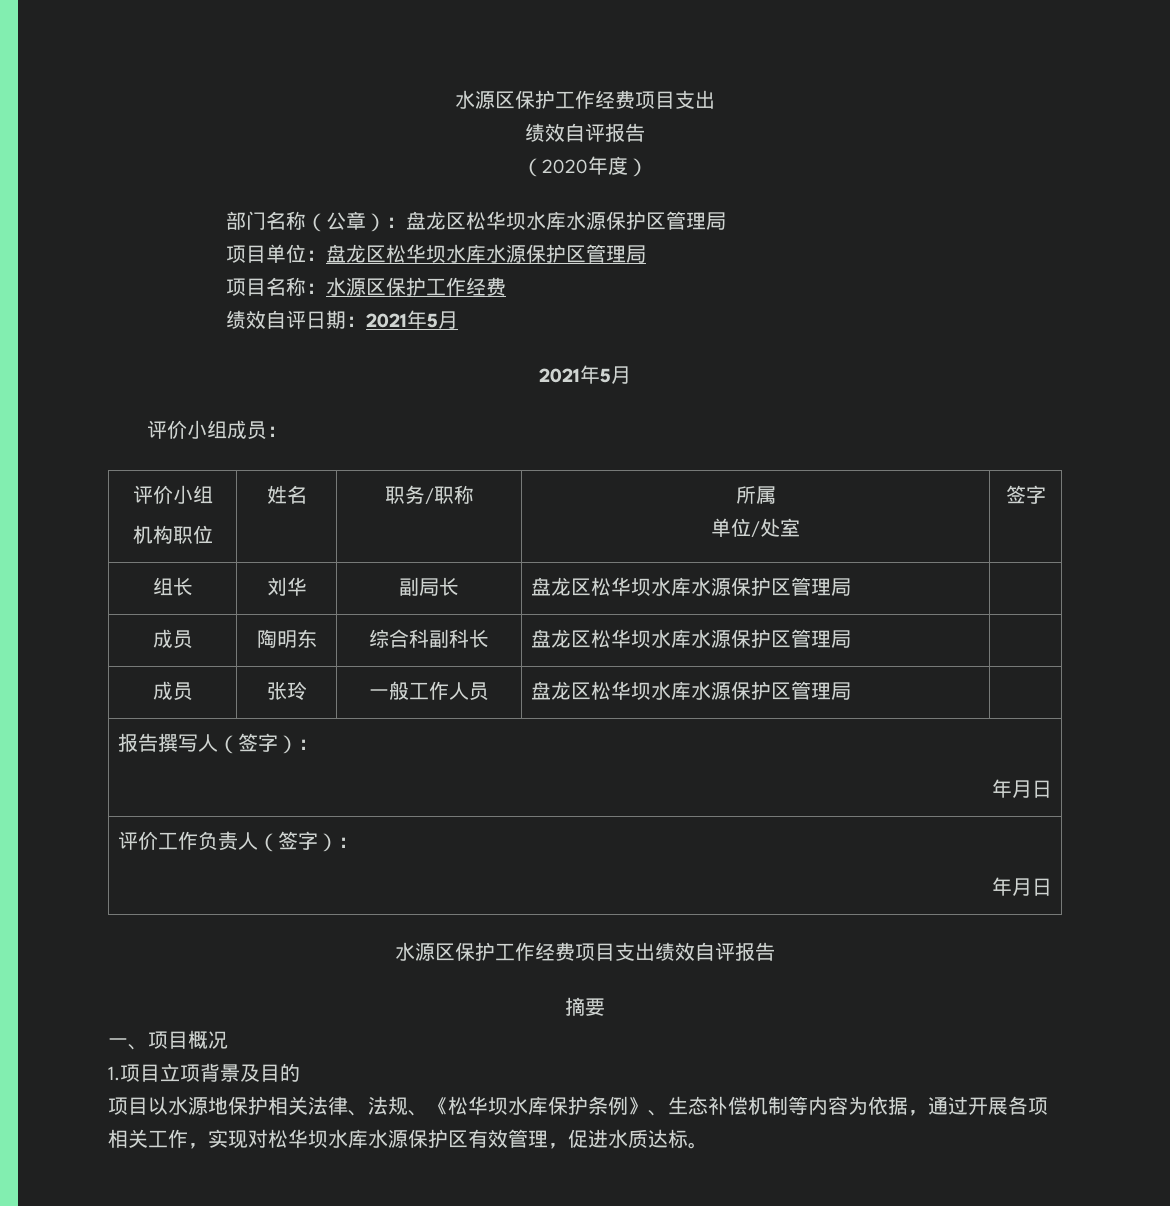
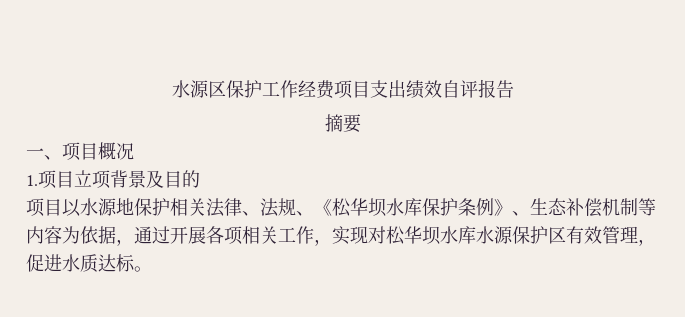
[455,90,715,109] [525,123,645,142] [522,156,648,177] [225,211,726,232] [225,244,646,263] [225,277,506,296] [225,310,458,329] [539,365,631,384] [147,420,288,440] [132,485,213,504] [132,525,213,544] [266,485,307,504] [384,485,474,504] [735,486,776,504] [711,518,800,537] [1005,485,1046,504] [152,577,193,596] [266,577,307,596] [399,577,459,596] [531,577,852,596] [152,629,193,649] [256,629,317,648] [369,629,489,648] [531,629,852,648] [152,681,193,701] [266,681,307,700] [369,681,489,701] [531,681,852,700] [118,733,319,754] [991,779,1052,798] [118,831,359,852] [991,877,1052,896] [395,942,655,961] 水源区保护工作经费项目支出 // 绩效自评报告 // （2020年度） // 部门名称（公章）：盘龙区松华坝水库水源保护区管理局 // 项目单位：盘龙区松华坝水库水源保护区管理局 // 项目名称：水源区保护工作经费 // 绩效自评日期：2021年5月 // 2021年5月 // 评价小组成员： // 评价小组 // 机构职位 | 姓名 | 职务/职称 | 所属 // 单位/处室 | 签字 // 组长 | 刘华 | 副局长 | 盘龙区松华坝水库水源保护区管理局 | // 成员 | 陶明东 | 综合科副科长 | 盘龙区松华坝水库水源保护区管理局 | // 成员 | 张玲 | 一般工作人员 | 盘龙区松华坝水库水源保护区管理局 | // 报告撰写人（签字）： // 年月日 // 评价工作负责人（签字）： // 年月日 // 水源区保护工作经费项目支出 -> [171,80,406,99] 水源区保护工作经费项目支出

